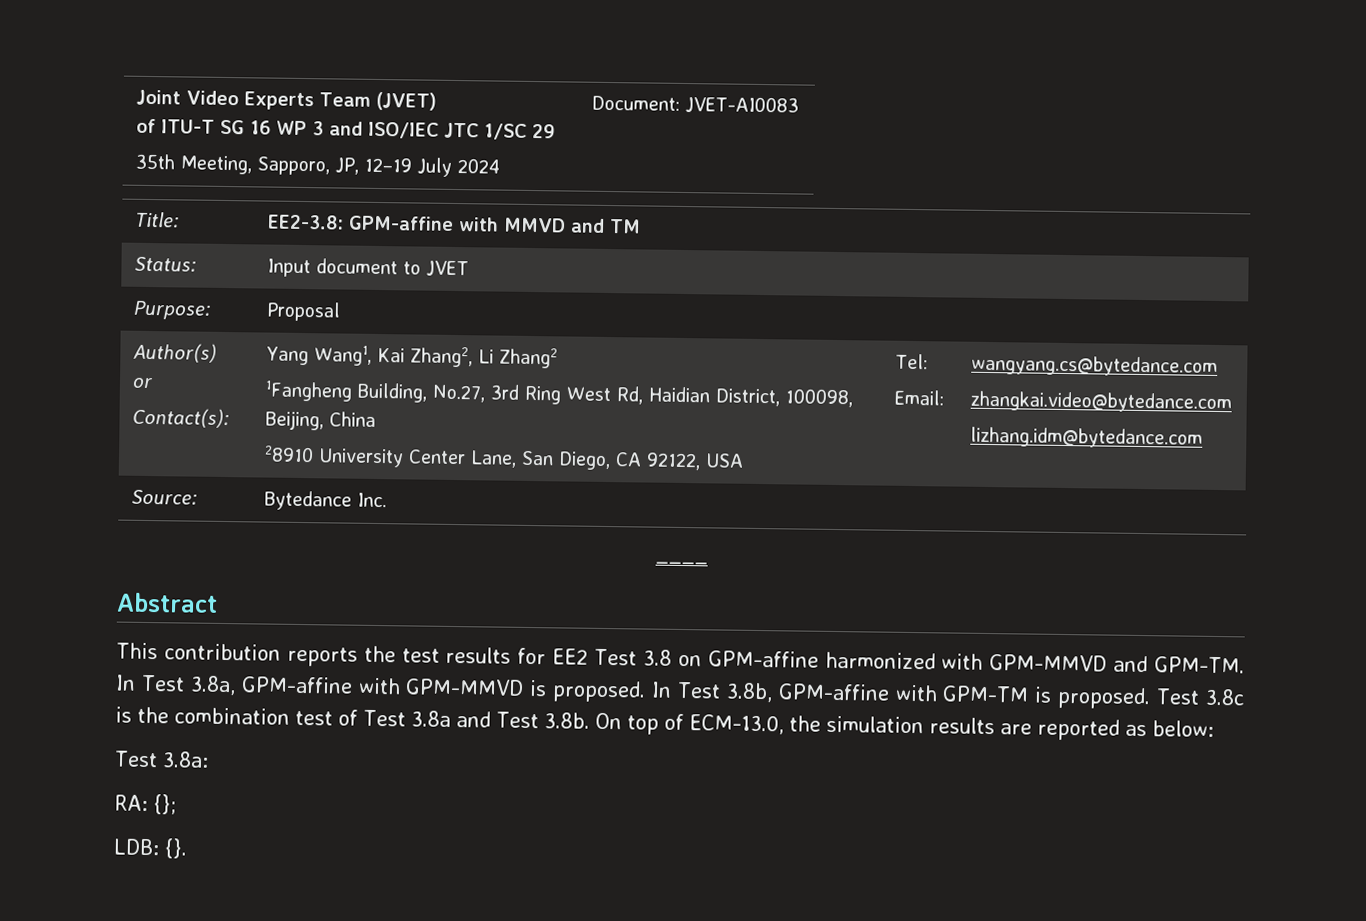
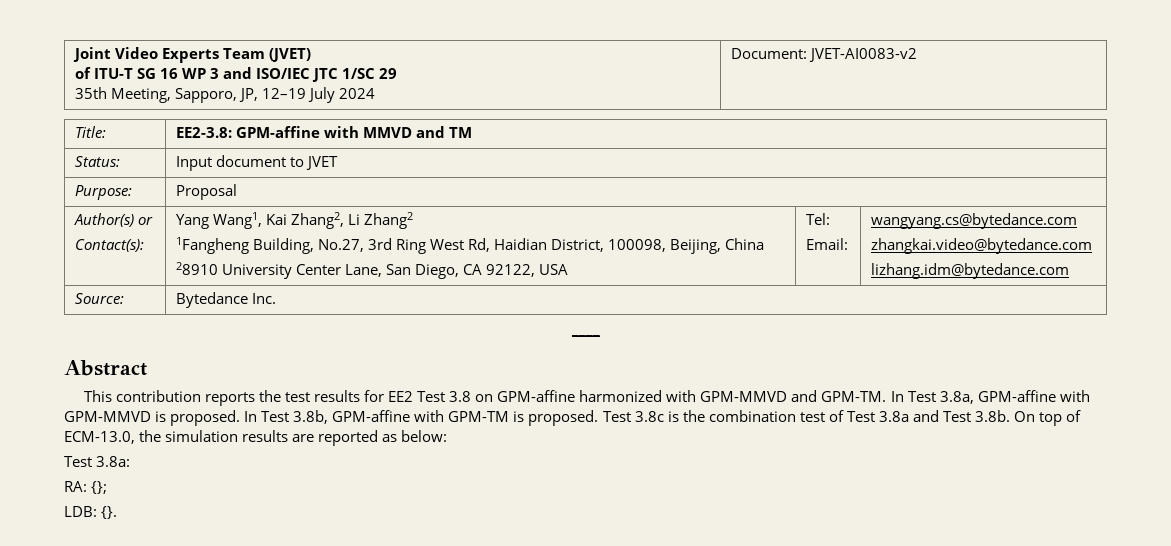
[685,96,800,114] JVET-AI0083 -> [808,48,917,62] JVET-AI0083-v2

